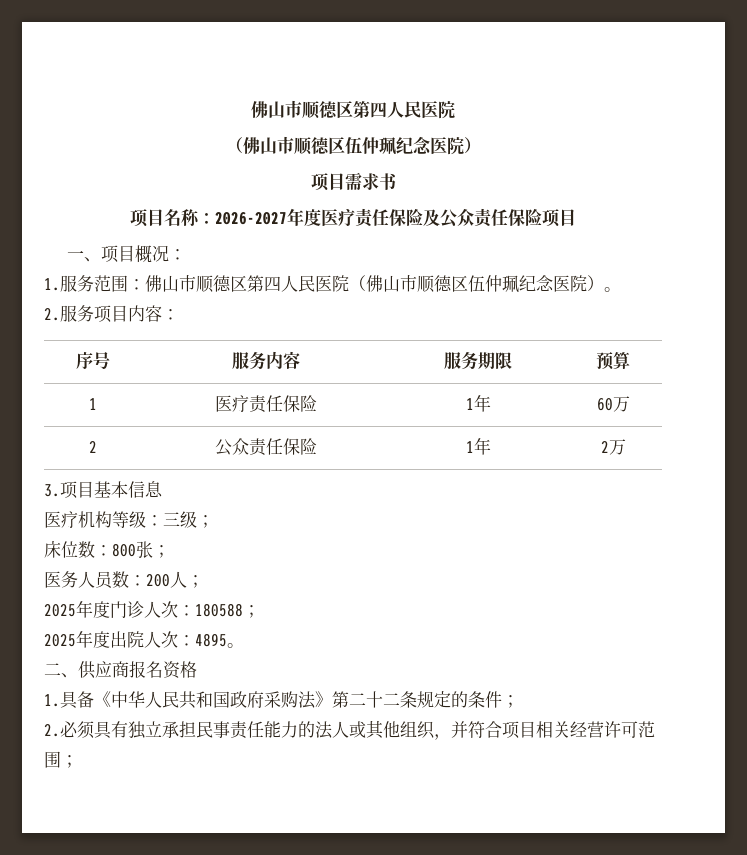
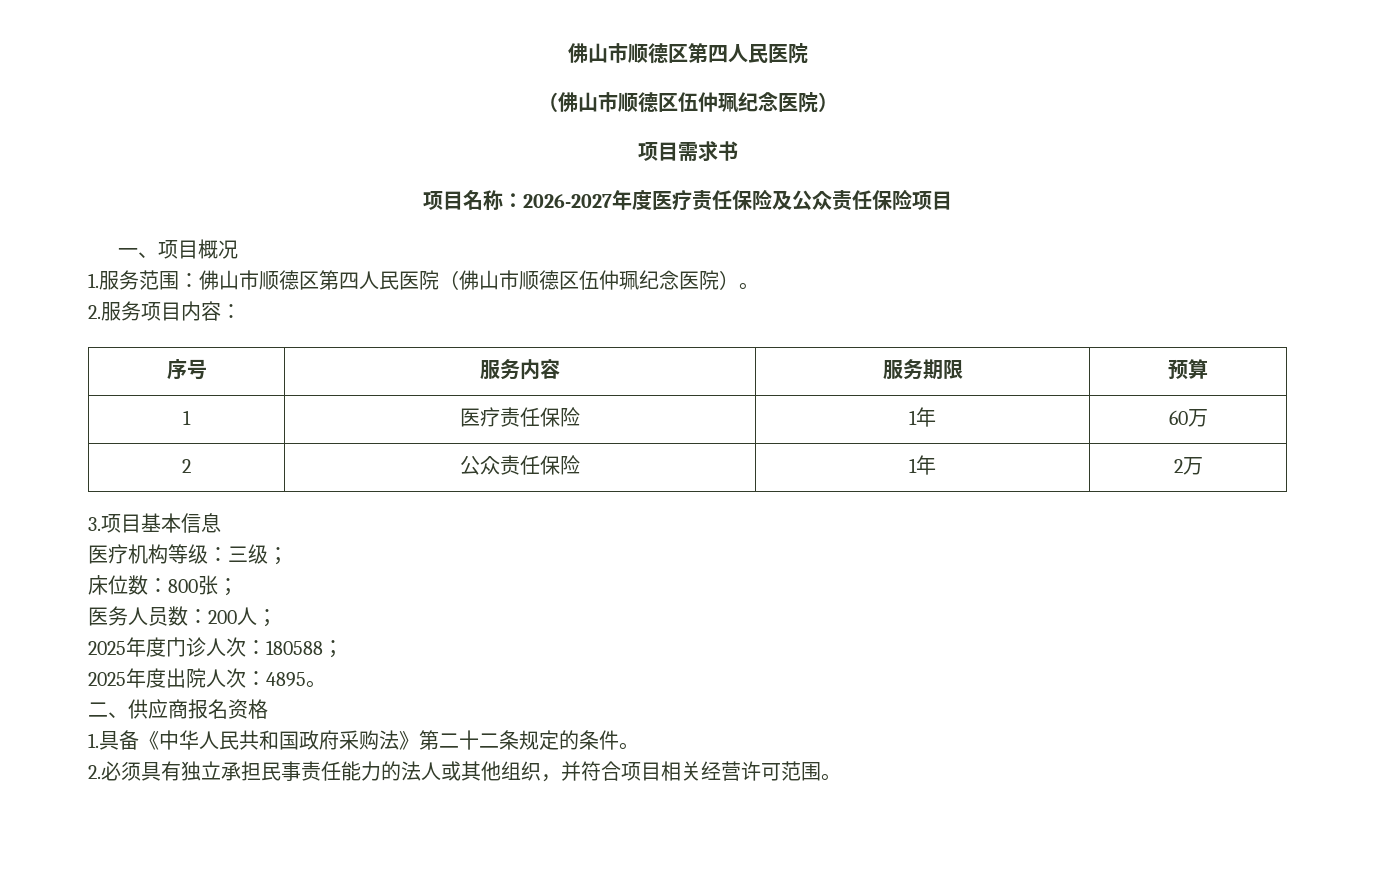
[168,249,186,260] ： -> (238, 249) none
[502,695,519,708] ； -> [619,742,639,750] 。
[61,755,78,768] ； -> [821,773,841,781] 。

